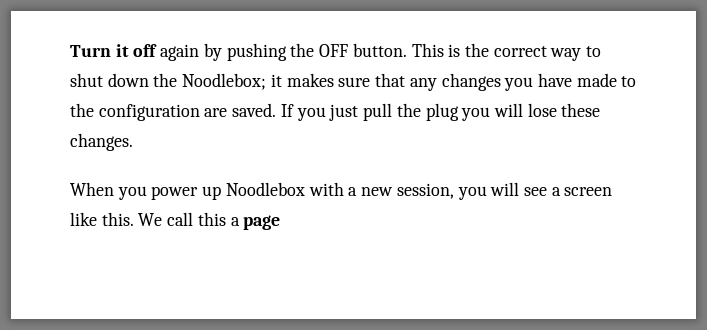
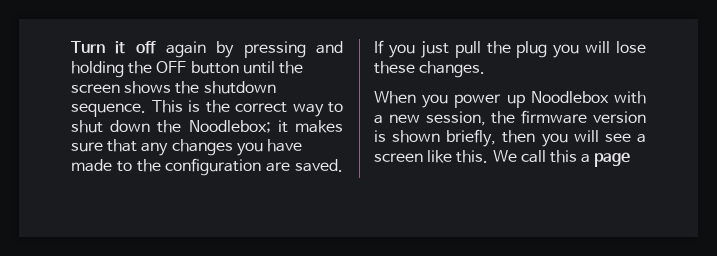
[226,43,407,61] pushing the OFF button. -> [243,41,343,58] [71,61,303,78] [71,81,276,94] [71,103,146,117] pressing and holding the OFF button until the screen shows the shutdown sequence.
(454, 191) none -> [491,110,646,124] [374,129,536,147] the firmware version is shown briefly, then

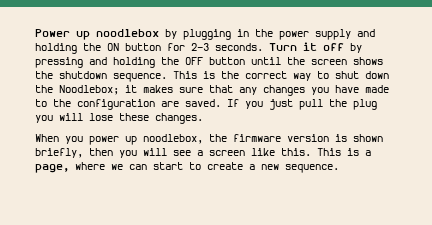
(71, 47) none -> [35,29,375,40] [35,43,263,54] Power up noodlebox by plugging in the power supply and holding the ON button for 2-3 seconds.
[165,41,206,58] again -> (344, 47) none
[530,91,646,104] [374,111,486,126] Noodlebox with a new session, -> [143,134,203,144] noodlebox,
[492,150,631,167] We call this a page -> [317,148,371,156] [35,162,339,173] This is a page, where we can start to create a new sequence.

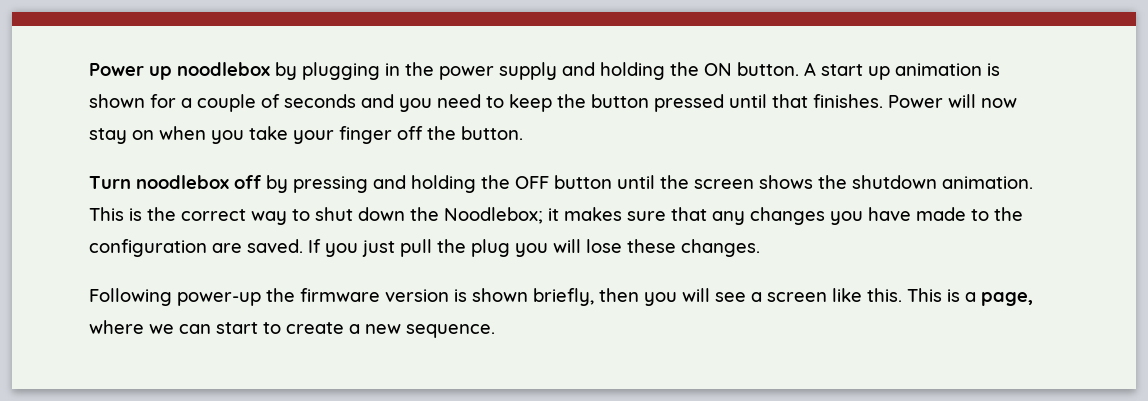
[125,42,317,51] button for 2-3 seconds. Turn it -> [737,62,1000,80] [89,94,1017,112] [89,126,523,144] [89,175,229,189] button. A start up animation is shown for a couple of seconds and you need to keep the button pressed until that finishes. Power will now stay on when you take your finger off the button. // Turn noodlebox
[113,73,167,82] sequence. -> [942,176,1033,189] animation.
[35,134,203,145] When you power up noodlebox, -> [89,288,261,306] Following power-up

